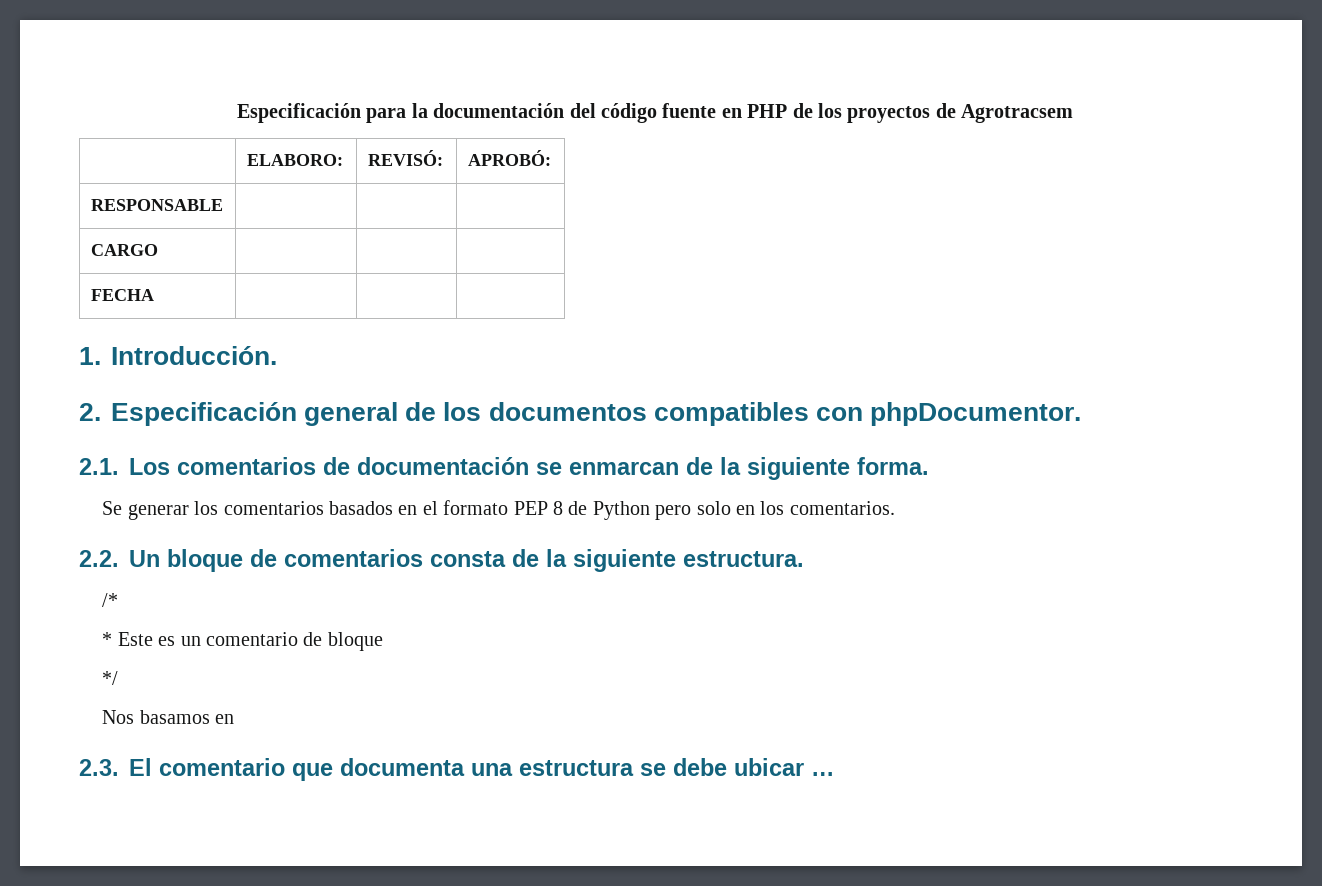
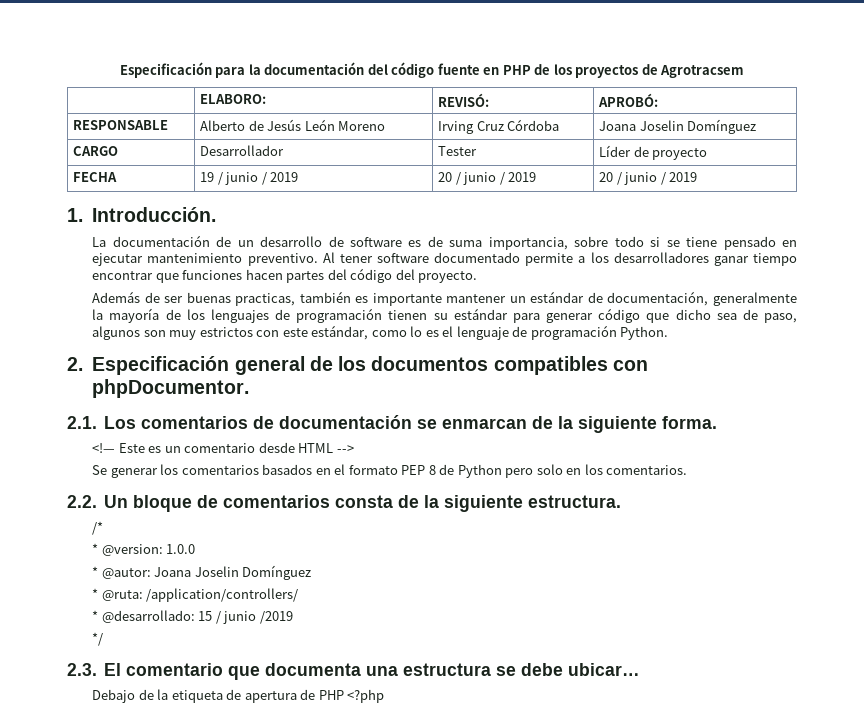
[90,244,158,256] [90,289,154,301] [79,346,277,365] | | // CARGO | | | // FECHA | | | // 1. Introducción. -> [199,119,386,131] [437,119,560,134] [598,119,757,134] [72,146,118,156] [199,145,284,156] [437,146,477,156] [598,145,708,160] [72,172,117,182] [199,172,299,185] [437,172,537,185] [598,172,698,185] [67,207,217,222] [92,235,797,250] [92,252,797,266] [92,268,478,283] [92,291,797,306] [92,308,798,323] [92,325,669,340] Alberto de Jesús León Moreno | Irving Cruz Córdoba | Joana Joselin Domínguez // CARGO | Desarrollador | Tester | Líder de proyecto // FECHA | 19 / junio / 2019 | 20 / junio / 2019 | 20 / junio / 2019 // 1. Introducción. // La documentación de un desarrollo de software es de suma importancia, sobre todo si se tiene pensado en ejecutar mantenimiento preventivo. Al tener software documentado permite a los desarrolladores ganar tiempo encontrar que funciones hacen partes del código del proyecto. // Además de ser buenas practicas, también es importante mantener un estándar de documentación, generalmente la mayoría de los lenguajes de programación tienen su estándar para generar código que dicho sea de paso, algunos son muy estrictos con este estándar, como lo es el lenguaje de programación Python.
(929, 466) none -> [92,442,354,453] // <!— Este es un comentario desde HTML -->
[117,632,383,651] [102,671,119,685] [102,710,235,724] Este es un comentario de bloque // */ // Nos basamos en -> [101,544,196,556] [92,565,312,580] [92,588,299,602] [92,610,293,624] [92,632,104,646] @version: 1.0.0 // * @autor: Joana Joselin Domínguez // * @ruta: /application/controllers/ // * @desarrollado: 15 / junio /2019 // */
[734,758,835,776] ubicar … -> [567,663,640,676] [92,689,385,703] ubicar… // Debajo de la etiqueta de apertura de PHP <?php

